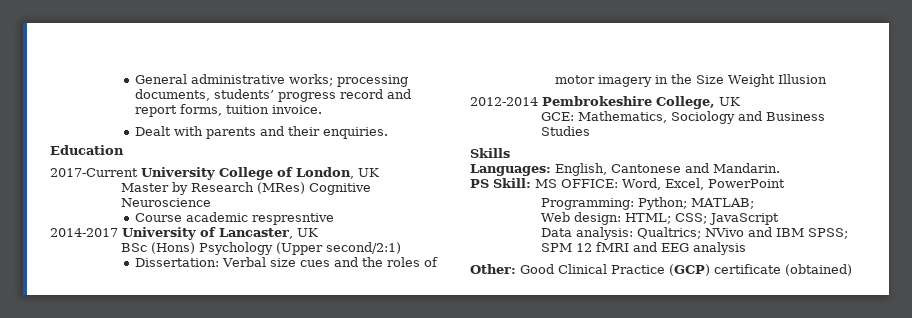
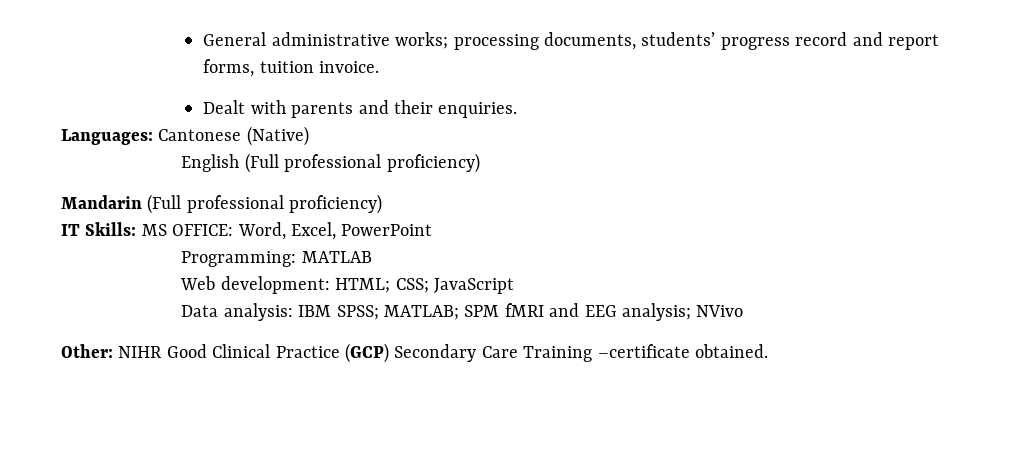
[50,145,124,155] [50,167,379,180] [121,182,372,195] [121,198,212,207] [135,212,335,225] [50,227,318,240] [121,242,402,255] [135,257,439,267] [555,74,828,87] [470,96,740,109] [541,111,826,124] [541,126,591,136] [470,148,510,158] [470,163,780,176] [470,178,531,188] Education // 2017-Current University College of London, UK // Master by Research (MRes) Cognitive Neuroscience // Course academic respresntive // 2014-2017 University of Lancaster, UK // BSc (Hons) Psychology (Upper second/2:1) // Dissertation: Verbal size cues and the roles of motor imagery in the Size Weight Illusion // 2012-2014 Pembrokeshire College, UK // GCE: Mathematics, Sociology and Business Studies // Skills // Languages: English, Cantonese and Mandarin. // PS Skill: -> [61,126,309,146] [181,153,480,173] [61,194,383,214] [61,222,137,236] Languages: Cantonese (Native) // English (Full professional proficiency) // Mandarin (Full professional proficiency) // IT Skills:
[638,197,755,210] Python; MATLAB; -> [301,251,372,263] MATLAB
[574,212,622,225] design: -> [220,276,330,294] development:
[637,227,849,239] [541,243,593,252] Qualtrics; NVivo and IBM SPSS; SPM 12 -> [298,305,500,320] IBM SPSS; MATLAB; SPM
[693,242,747,255] analysis -> [621,303,744,321] analysis; NVivo
(516, 269) none -> [118,346,163,358] NIHR
[714,264,852,276] certificate (obtained) -> [394,344,768,362] Secondary Care Training –certificate obtained.

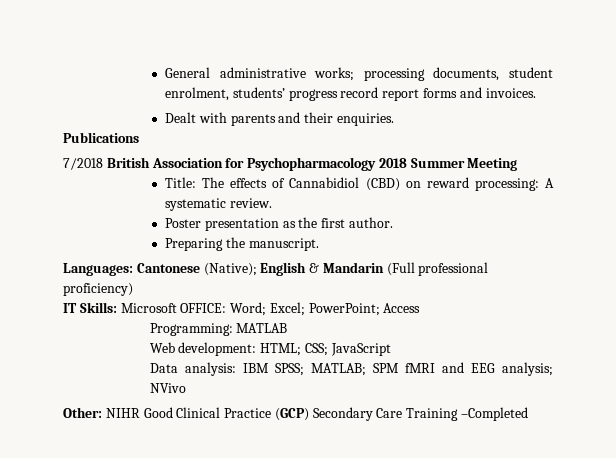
(636, 41) none -> [509,67,553,78] [165,87,230,101] student enrolment,
[852,32,939,50] [203,59,380,77] and report forms, tuition invoice. -> [382,87,536,101] report forms and invoices.
[61,126,309,146] [181,153,480,173] Languages: Cantonese (Native) // English (Full professional proficiency) // -> [63,132,139,143] [63,157,518,171] [165,177,554,191] [165,198,272,211] [165,217,393,231] [165,237,319,251] [63,262,320,276] Publications // 7/2018 British Association for Psychopharmacology 2018 Summer Meeting // Title: The effects of Cannabidiol (CBD) on reward processing: A systematic review. // Poster presentation as the first author. // Preparing the manuscript. // Languages: Cantonese (Native); English &
[141,222,433,240] MS OFFICE: Word, Excel, PowerPoint -> [120,302,421,316] Microsoft OFFICE: Word; Excel; PowerPoint; Access
[597,344,768,358] –certificate obtained. -> [461,407,529,421] –Completed

